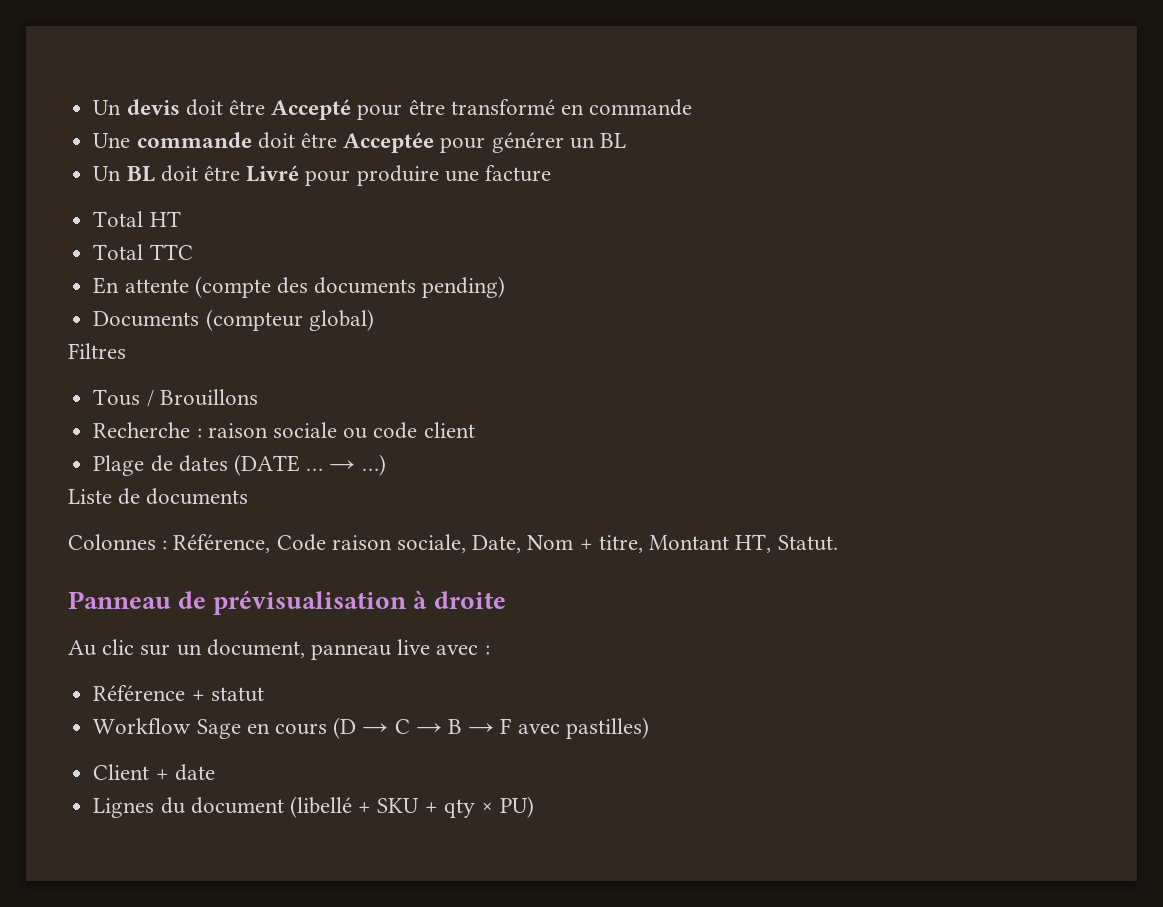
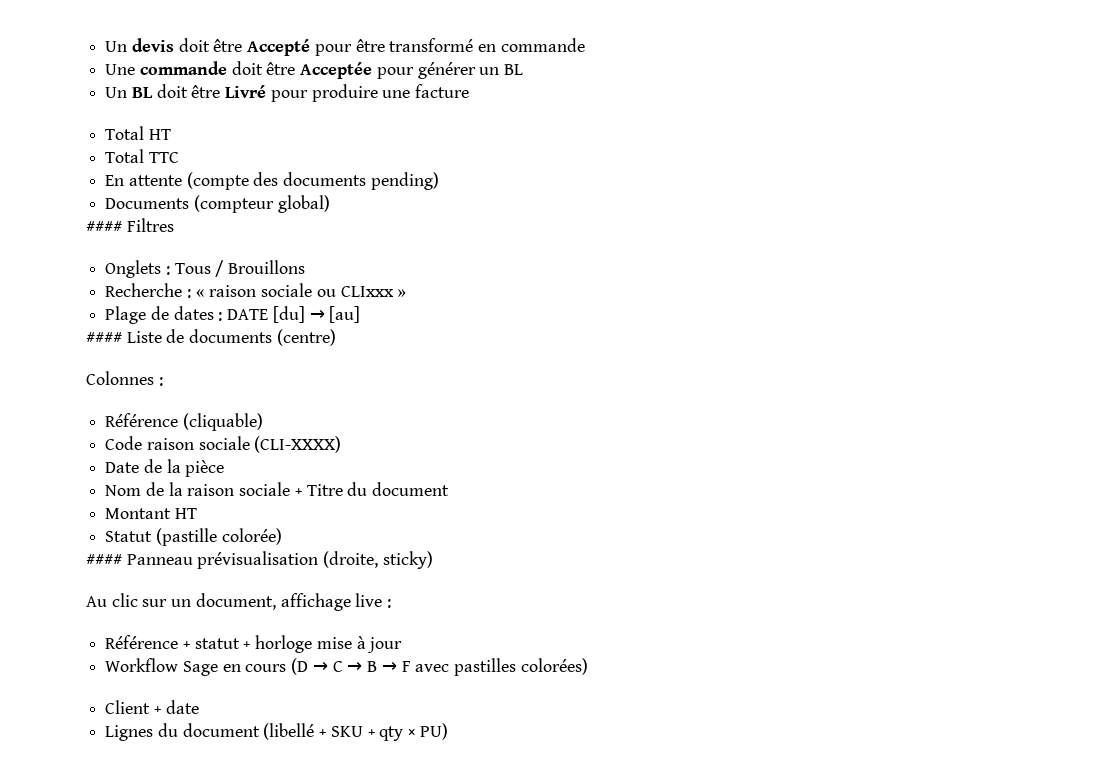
(374, 320) none -> [86,221,122,232] ####
(126, 351) none -> [105,260,170,278] Onglets :
(202, 433) none -> [195,289,205,297] «
[373,422,475,439] code client -> [340,286,407,297] CLIxxx »
[233,454,386,476] (DATE … → …) // -> [218,306,361,323] [86,332,122,343] : DATE [du] → [au] // ####
(249, 496) none -> [276,329,336,346] (centre)
[173,534,838,553] [68,590,506,615] Référence, Code raison sociale, Date, Nom + titre, Montant HT, Statut. // Panneau de prévisualisation à droite -> [105,413,263,431] [105,436,342,453] [105,459,225,477] [105,482,450,496] [105,508,197,519] [105,528,282,546] [86,551,433,569] // Référence (cliquable) // Code raison sociale (CLI-XXXX) // Date de la pièce // Nom de la raison sociale + Titre du document // Montant HT // Statut (pastille colorée) // #### Panneau prévisualisation (droite, sticky)
[311,639,479,660] panneau live avec -> [280,593,383,611] affichage live
(264, 694) none -> [243,635,403,653] + horloge mise à jour
[565,717,649,739] pastilles) -> [453,658,588,676] pastilles colorées)

